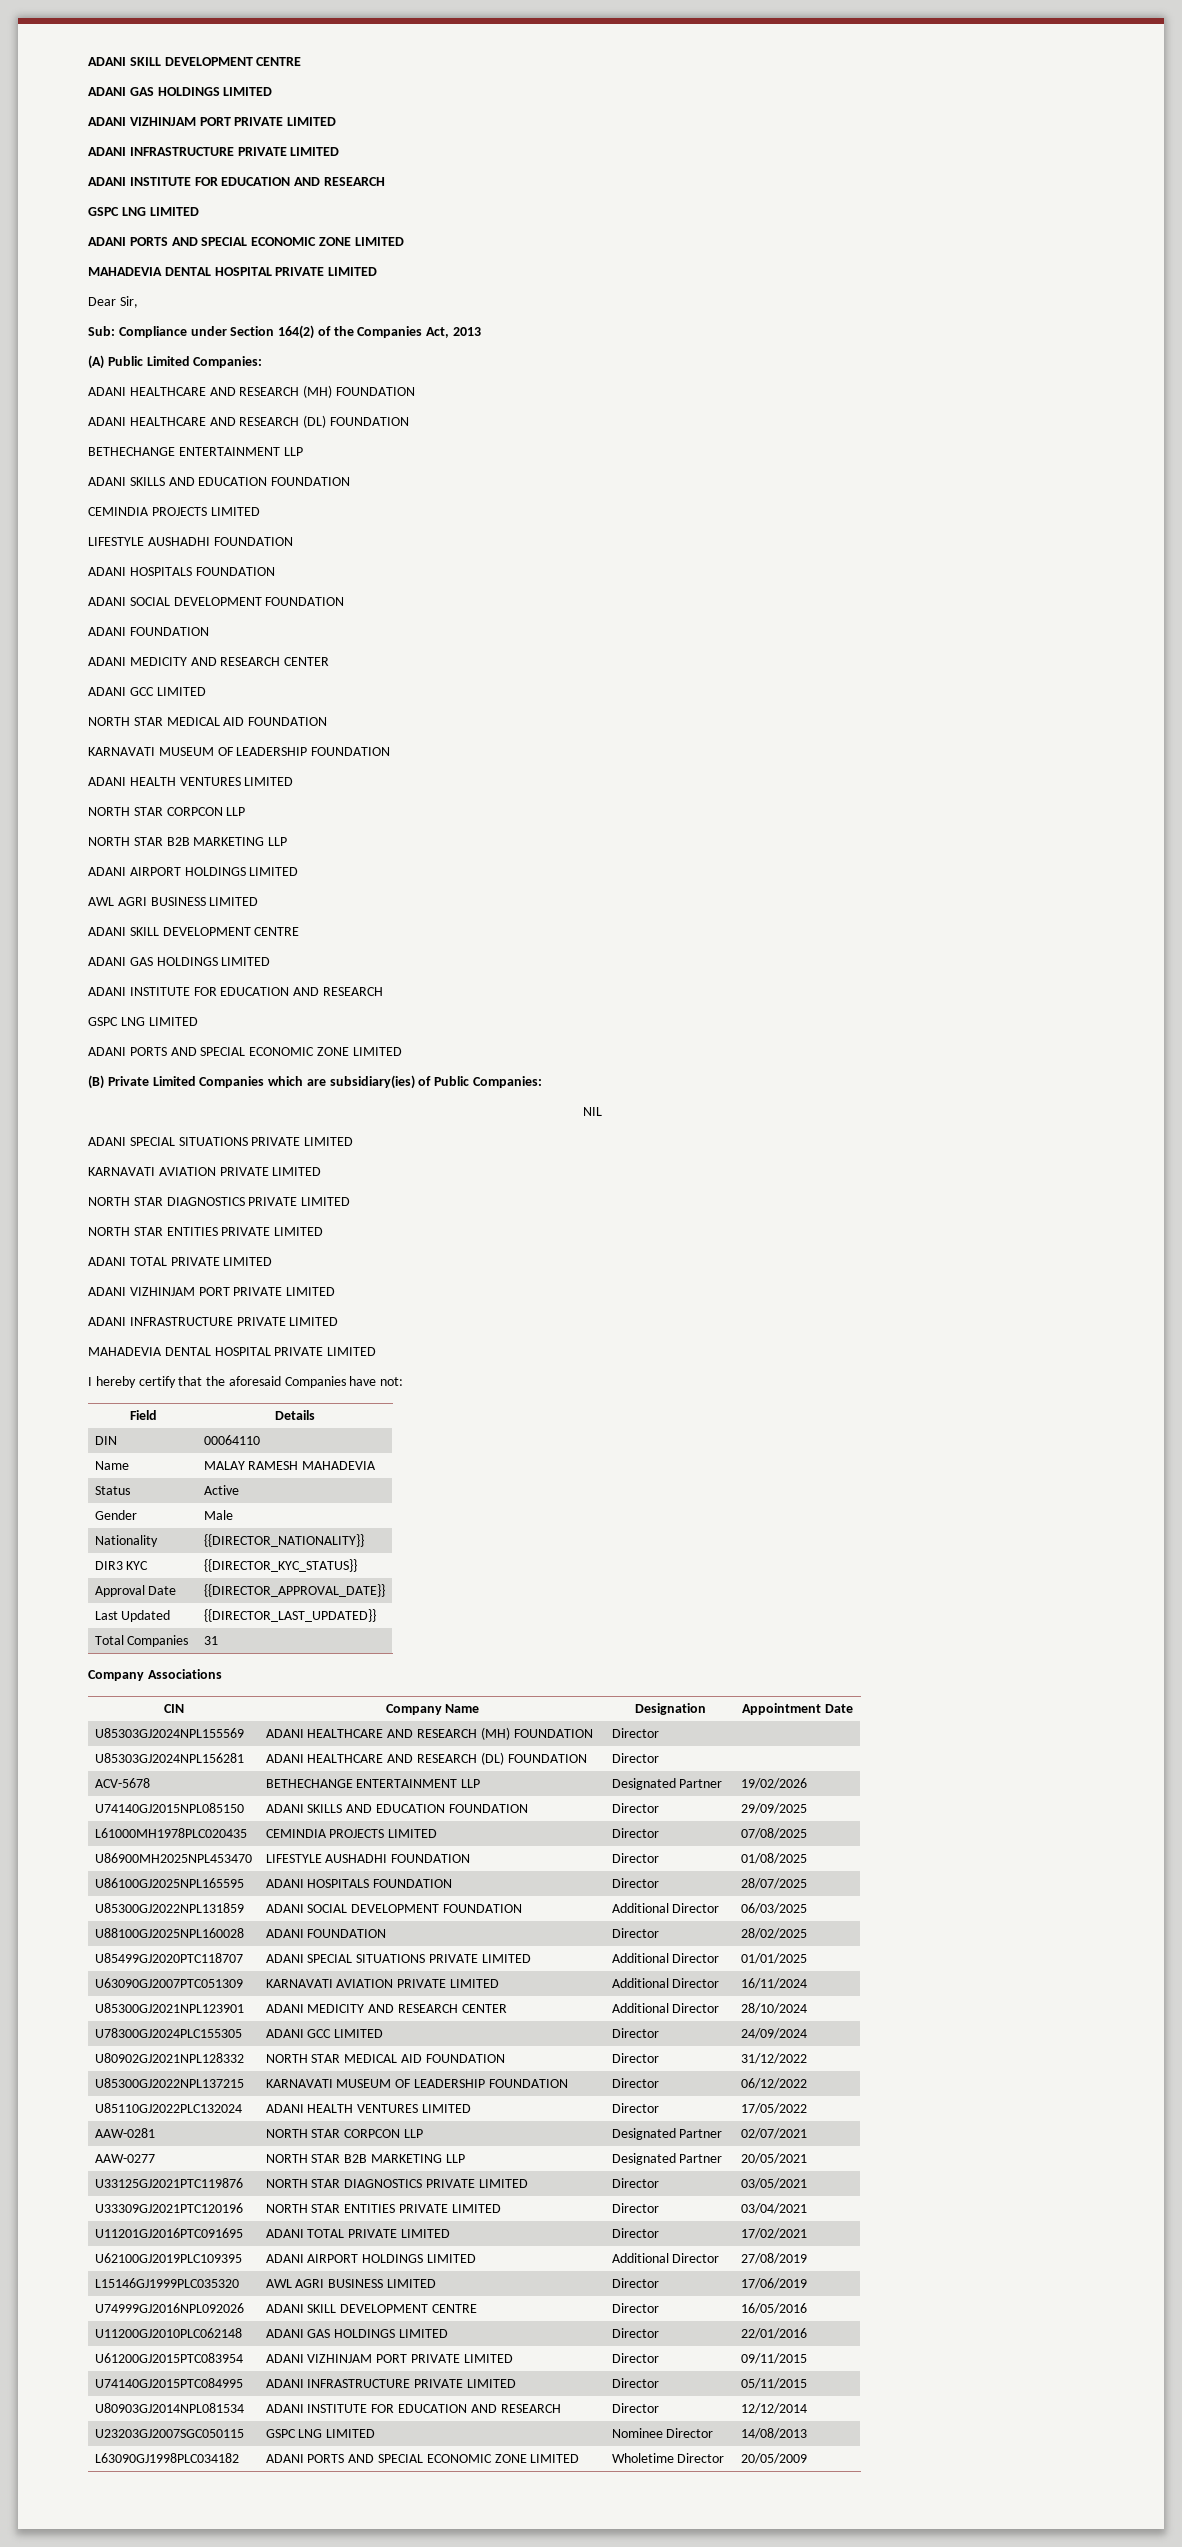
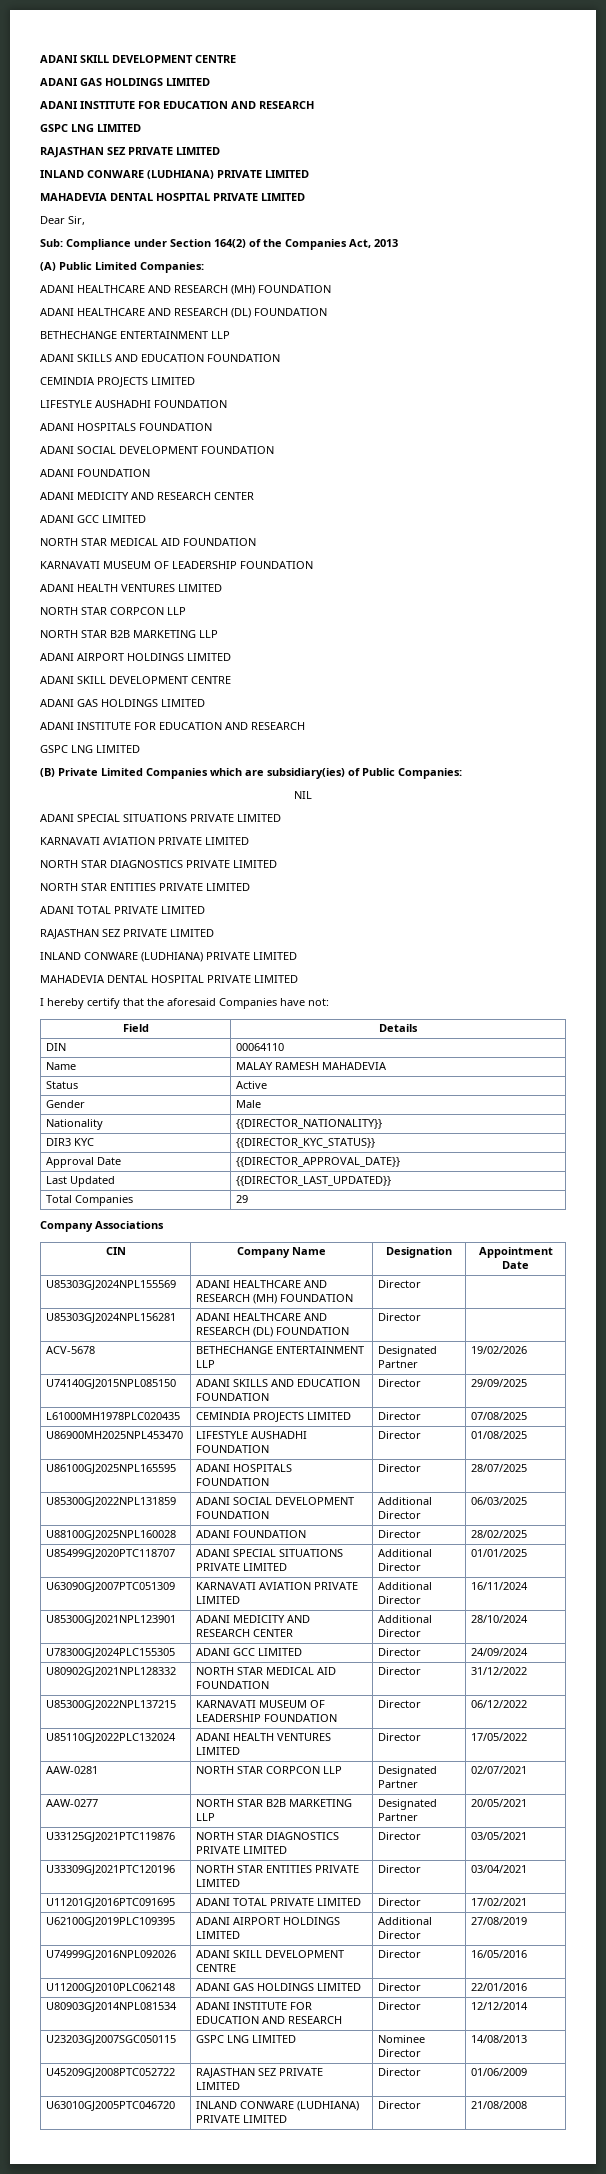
[88,57,302,66] [88,87,273,96] [88,117,337,126] [88,147,340,156] [88,177,385,186] [88,207,199,216] [88,237,351,246] ADANI SKILL DEVELOPMENT CENTRE // ADANI GAS HOLDINGS LIMITED // ADANI VIZHINJAM PORT PRIVATE LIMITED // ADANI INFRASTRUCTURE PRIVATE LIMITED // ADANI INSTITUTE FOR EDUCATION AND RESEARCH // GSPC LNG LIMITED // ADANI PORTS AND SPECIAL ECONOMIC ZONE -> [40,55,236,63] [40,78,210,86] [40,101,314,109] [40,124,141,132] [40,147,220,158] [40,170,262,179] ADANI SKILL DEVELOPMENT CENTRE // ADANI GAS HOLDINGS LIMITED // ADANI INSTITUTE FOR EDUCATION AND RESEARCH // GSPC LNG LIMITED // RAJASTHAN SEZ PRIVATE LIMITED // INLAND CONWARE (LUDHIANA) PRIVATE
[88,897,259,906] // AWL AGRI BUSINESS LIMITED -> (231, 657) none
[88,1047,402,1056] // ADANI PORTS AND SPECIAL ECONOMIC ZONE LIMITED -> (140, 749) none
[88,1287,336,1296] [88,1317,233,1326] ADANI VIZHINJAM PORT PRIVATE LIMITED // ADANI INFRASTRUCTURE -> [40,929,214,939] [40,952,203,962] RAJASTHAN SEZ PRIVATE LIMITED // INLAND CONWARE (LUDHIANA)
[203,1636,218,1645] 31 -> [236,1195,249,1203] 29
[94,2278,239,2288] [265,2279,436,2288] [611,2278,659,2288] [740,2278,807,2289] // L15146GJ1999PLC035320 | AWL AGRI BUSINESS LIMITED | Director | 17/06/2019 -> (528, 1921) none
[94,2353,243,2363] [265,2354,513,2363] [611,2353,659,2363] [740,2353,807,2364] [94,2378,243,2388] [265,2379,516,2388] [611,2378,659,2388] [740,2378,807,2389] // U61200GJ2015PTC083954 | ADANI VIZHINJAM PORT PRIVATE LIMITED | Director | 09/11/2015 // U74140GJ2015PTC084995 | ADANI INFRASTRUCTURE PRIVATE LIMITED | Director | 05/11/2015 -> (528, 1987) none
[94,2453,239,2463] [265,2454,580,2463] [611,2453,725,2463] [740,2453,807,2464] L63090GJ1998PLC034182 | ADANI PORTS AND SPECIAL ECONOMIC ZONE LIMITED | Wholetime Director | 20/05/2009 -> [46,2068,176,2078] [196,2068,324,2078] [196,2082,241,2090] [378,2068,422,2076] [471,2068,528,2076] [46,2101,176,2111] [196,2101,360,2111] [196,2115,288,2123] [378,2101,422,2109] [471,2101,528,2109] U45209GJ2008PTC052722 | RAJASTHAN SEZ PRIVATE LIMITED | Director | 01/06/2009 // U63010GJ2005PTC046720 | INLAND CONWARE (LUDHIANA) PRIVATE LIMITED | Director | 21/08/2008

